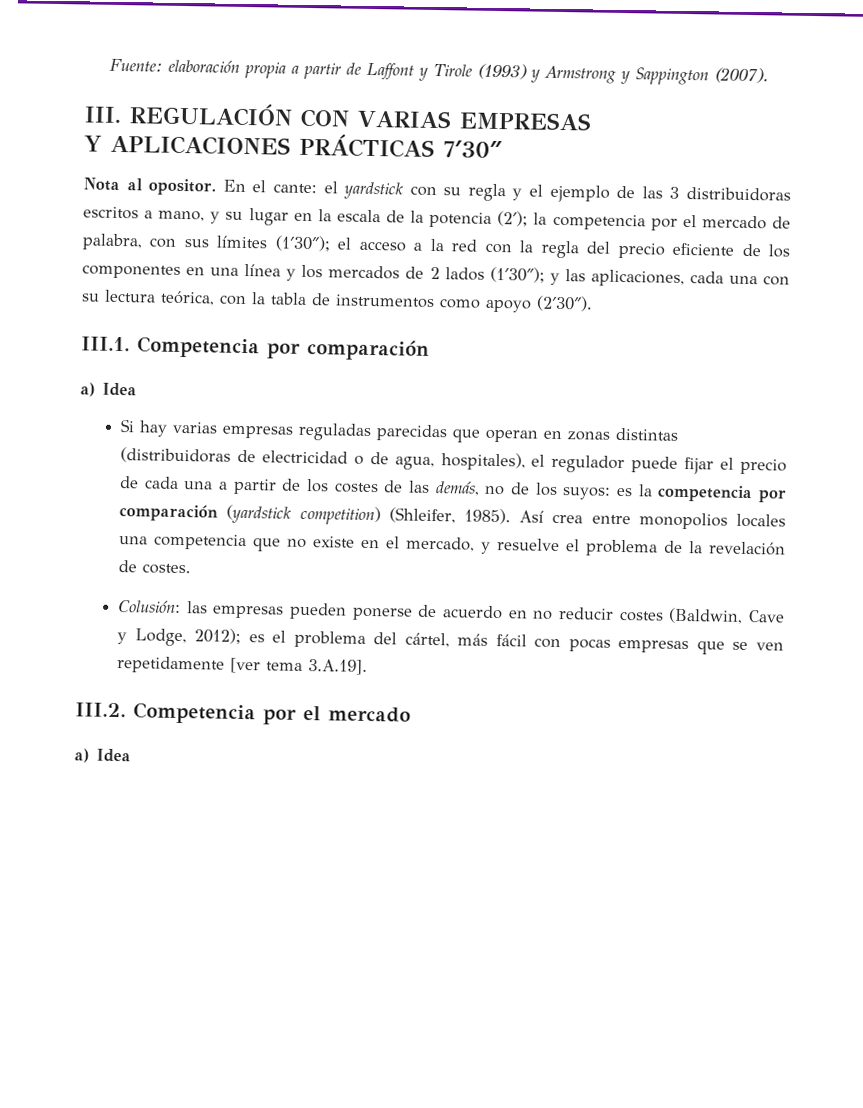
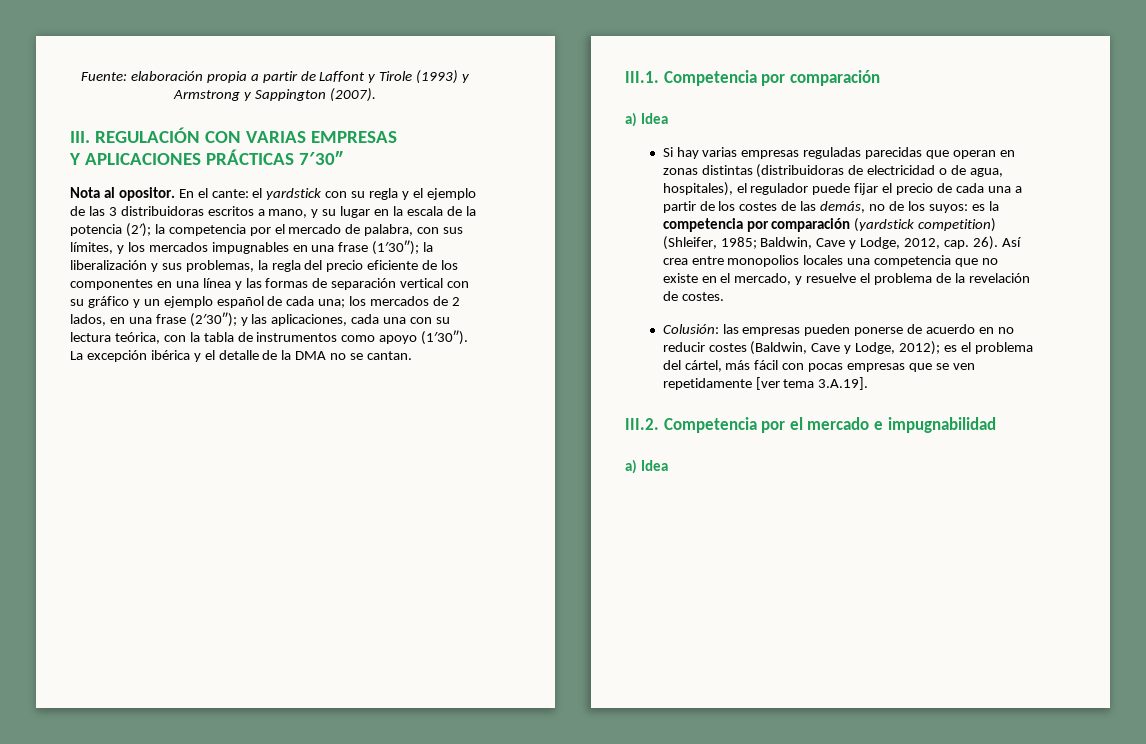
[216,235,512,254] límites (1′30″); el acceso a la red con -> [70,240,434,255] [70,260,254,272] límites, y los mercados impugnables en una frase (1′30″); la liberalización y sus problemas,
[301,264,545,283] los mercados de 2 lados (1′30″); -> [245,278,470,290] [70,296,460,308] [70,312,237,327] las formas de separación vertical con su gráfico y un ejemplo español de cada una; los mercados de 2 lados, en una frase (2′30″);
[536,295,593,312] (2′30″). -> [421,330,469,345] [70,350,413,362] (1′30″). La excepción ibérica y el detalle de la DMA no se cantan.
[463,508,511,525] 1985). -> [720,236,998,250] 1985; Baldwin, Cave y Lodge, 2012, cap. 26).
(411, 714) none -> [873,417,996,433] e impugnabilidad

